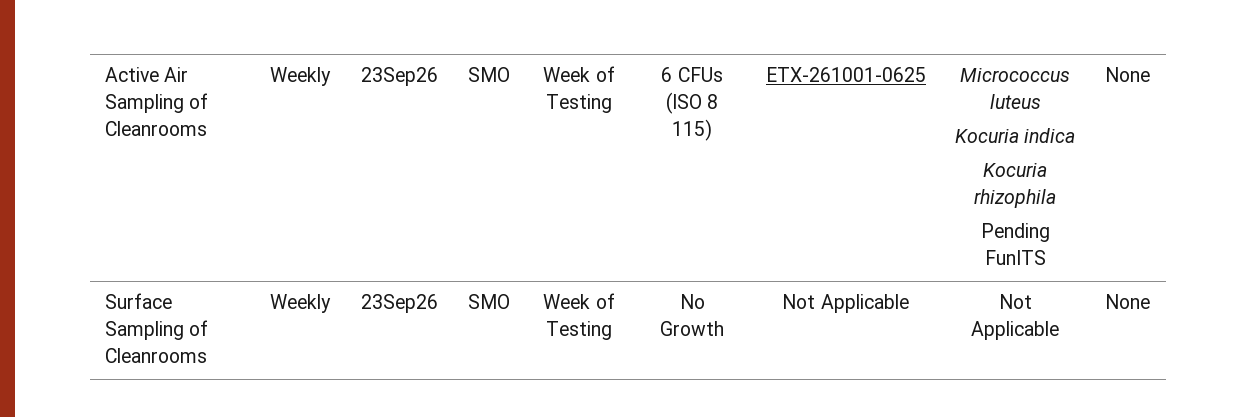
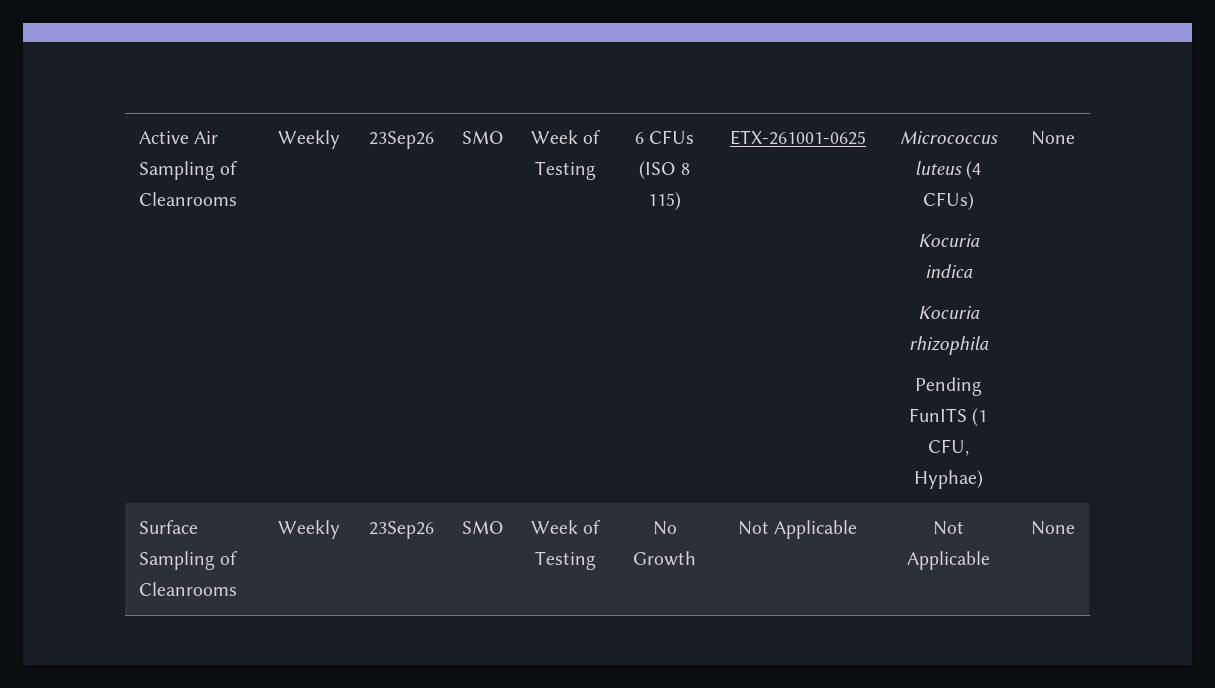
(1041, 101) none -> [966,161,982,179] [922,192,974,210] (4 CFUs)
(1046, 257) none -> [972,408,988,426] [927,439,969,456] [913,470,983,489] (1 CFU, Hyphae)

